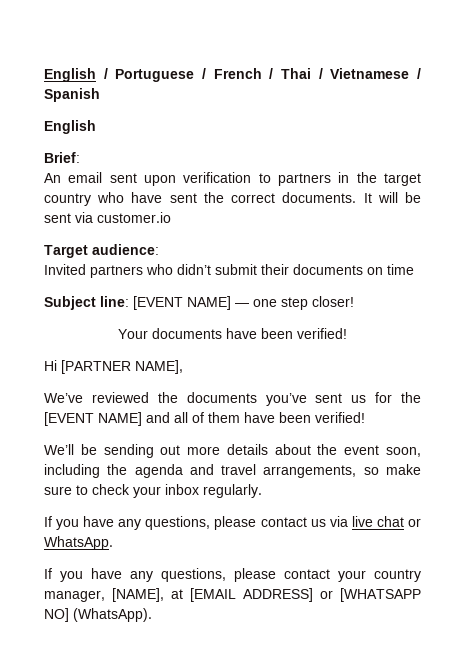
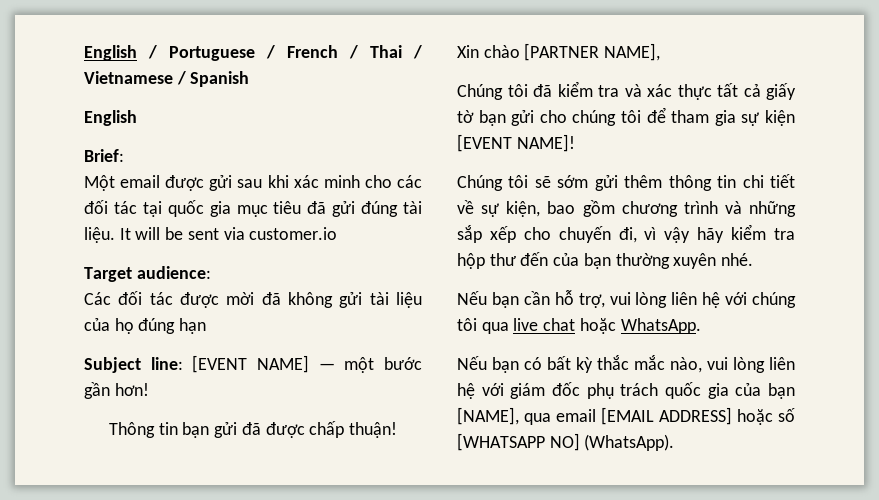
[44,172,421,186] [44,192,357,206] An email sent upon verification to partners in the target country who have sent the correct documents. -> [84,175,422,191] [84,200,422,217] [84,227,115,243] Một email được gửi sau khi xác minh cho các đối tác tại quốc gia mục tiêu đã gửi đúng tài liệu.
[44,264,414,278] Invited partners who didn’t submit their documents on time -> [84,291,422,308] [84,318,207,334] Các đối tác được mời đã không gửi tài liệu của họ đúng hạn
[253,296,354,310] [118,328,347,339] [44,360,183,374] [44,392,421,406] [44,412,365,426] [44,444,421,458] [44,464,421,478] [44,484,262,498] [44,516,348,530] one step closer! // Your documents have been verified! // Hi [PARTNER NAME], // We’ve reviewed the documents you’ve sent us for the [EVENT NAME] and all of them have been verified! // We’ll be sending out more details about the event soon, including the agenda and travel arrangements, so make sure to check your inbox regularly. // If you have any questions, please contact us via -> [344,357,422,373] [84,382,149,399] [108,421,398,438] [457,43,661,61] [457,81,796,100] [457,107,795,126] [457,134,575,152] [457,174,795,191] [457,200,796,217] [457,224,795,243] [457,252,754,269] [457,290,796,308] [457,318,509,334] một bước gần hơn! // Thông tin bạn gửi đã được chấp thuận! // Xin chào [PARTNER NAME], // Chúng tôi đã kiểm tra và xác thực tất cả giấy tờ bạn gửi cho chúng tôi để tham gia sự kiện [EVENT NAME]! // Chúng tôi sẽ sớm gửi thêm thông tin chi tiết về sự kiện, bao gồm chương trình và những sắp xếp cho chuyến đi, vì vậy hãy kiểm tra hộp thư đến của bạn thường xuyên nhé. // Nếu bạn cần hỗ trợ, vui lòng liên hệ với chúng tôi qua
[407,518,421,527] or -> [579,318,616,334] hoặc
[44,568,421,582] [44,588,333,602] If you have any questions, please contact your country manager, [NAME], at [EMAIL ADDRESS] or -> [457,355,795,373] [457,382,795,399] [457,407,795,425] Nếu bạn có bất kỳ thắc mắc nào, vui lòng liên hệ với giám đốc phụ trách quốc gia của bạn [NAME], qua email [EMAIL ADDRESS] hoặc số

